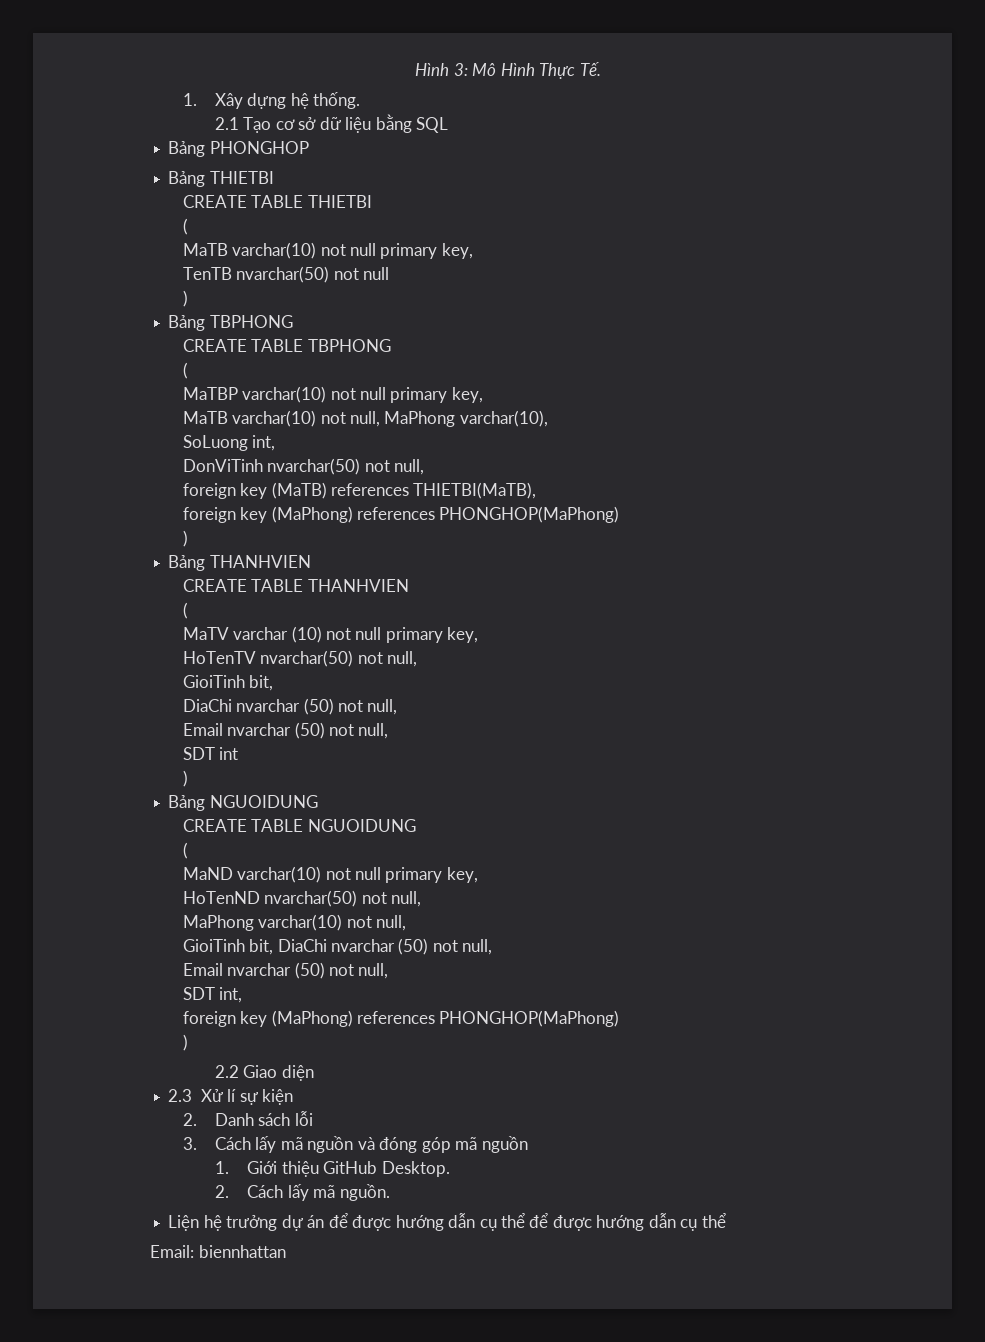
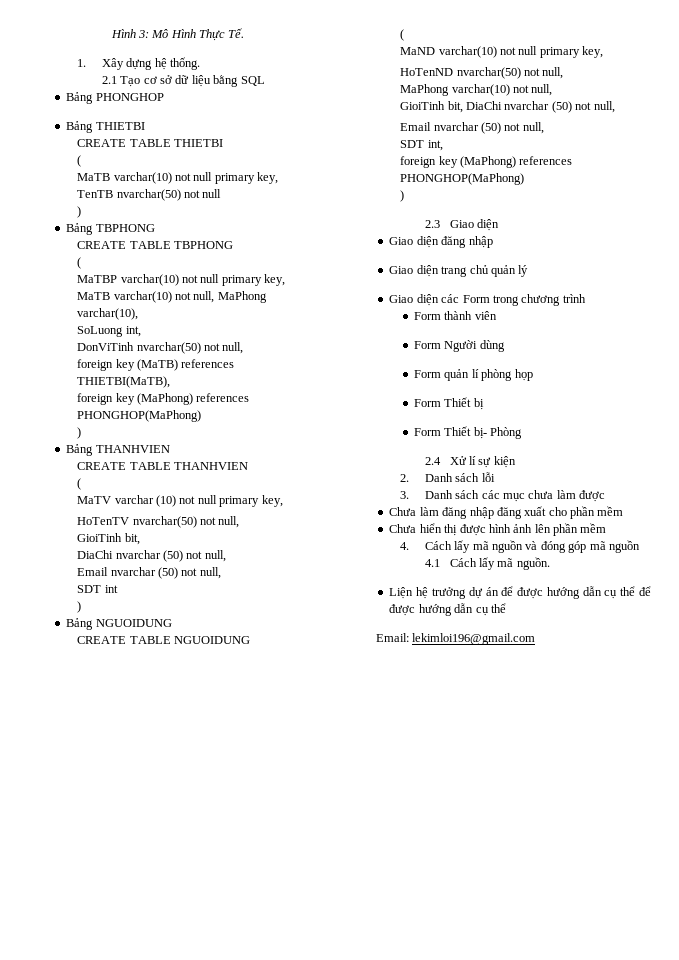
[214,1065,239,1078] 2.2 -> [424,220,440,228] 2.3
[168,1089,193,1102] 2.3 -> [389,236,493,248] [389,265,529,277] [389,294,586,306] [414,311,497,320] [414,340,505,352] [414,369,533,381] [414,397,484,410] [414,426,523,439] [424,457,441,465] Giao diện đăng nhập // Giao diện trang chủ quản lý // Giao diện các Form trong chương trình // Form thành viên // Form Người dùng // Form quản lí phòng họp // Form Thiết bị // Form Thiết bị- Phòng // 2.4
(197, 1143) none -> [424,490,606,502] [389,506,624,519] [389,523,607,536] [400,542,410,550] Danh sách các mục chưa làm được // Chưa làm đăng nhập đăng xuất cho phần mềm // Chưa hiển thị được hình ảnh lên phần mềm // 4.
[214,1161,450,1177] [214,1185,229,1198] 1. Giới thiệu GitHub Desktop. // 2. -> [424,559,440,567] 4.1
[198,1245,286,1258] biennhattan -> [412,633,536,645] lekimloi196@gmail.com

